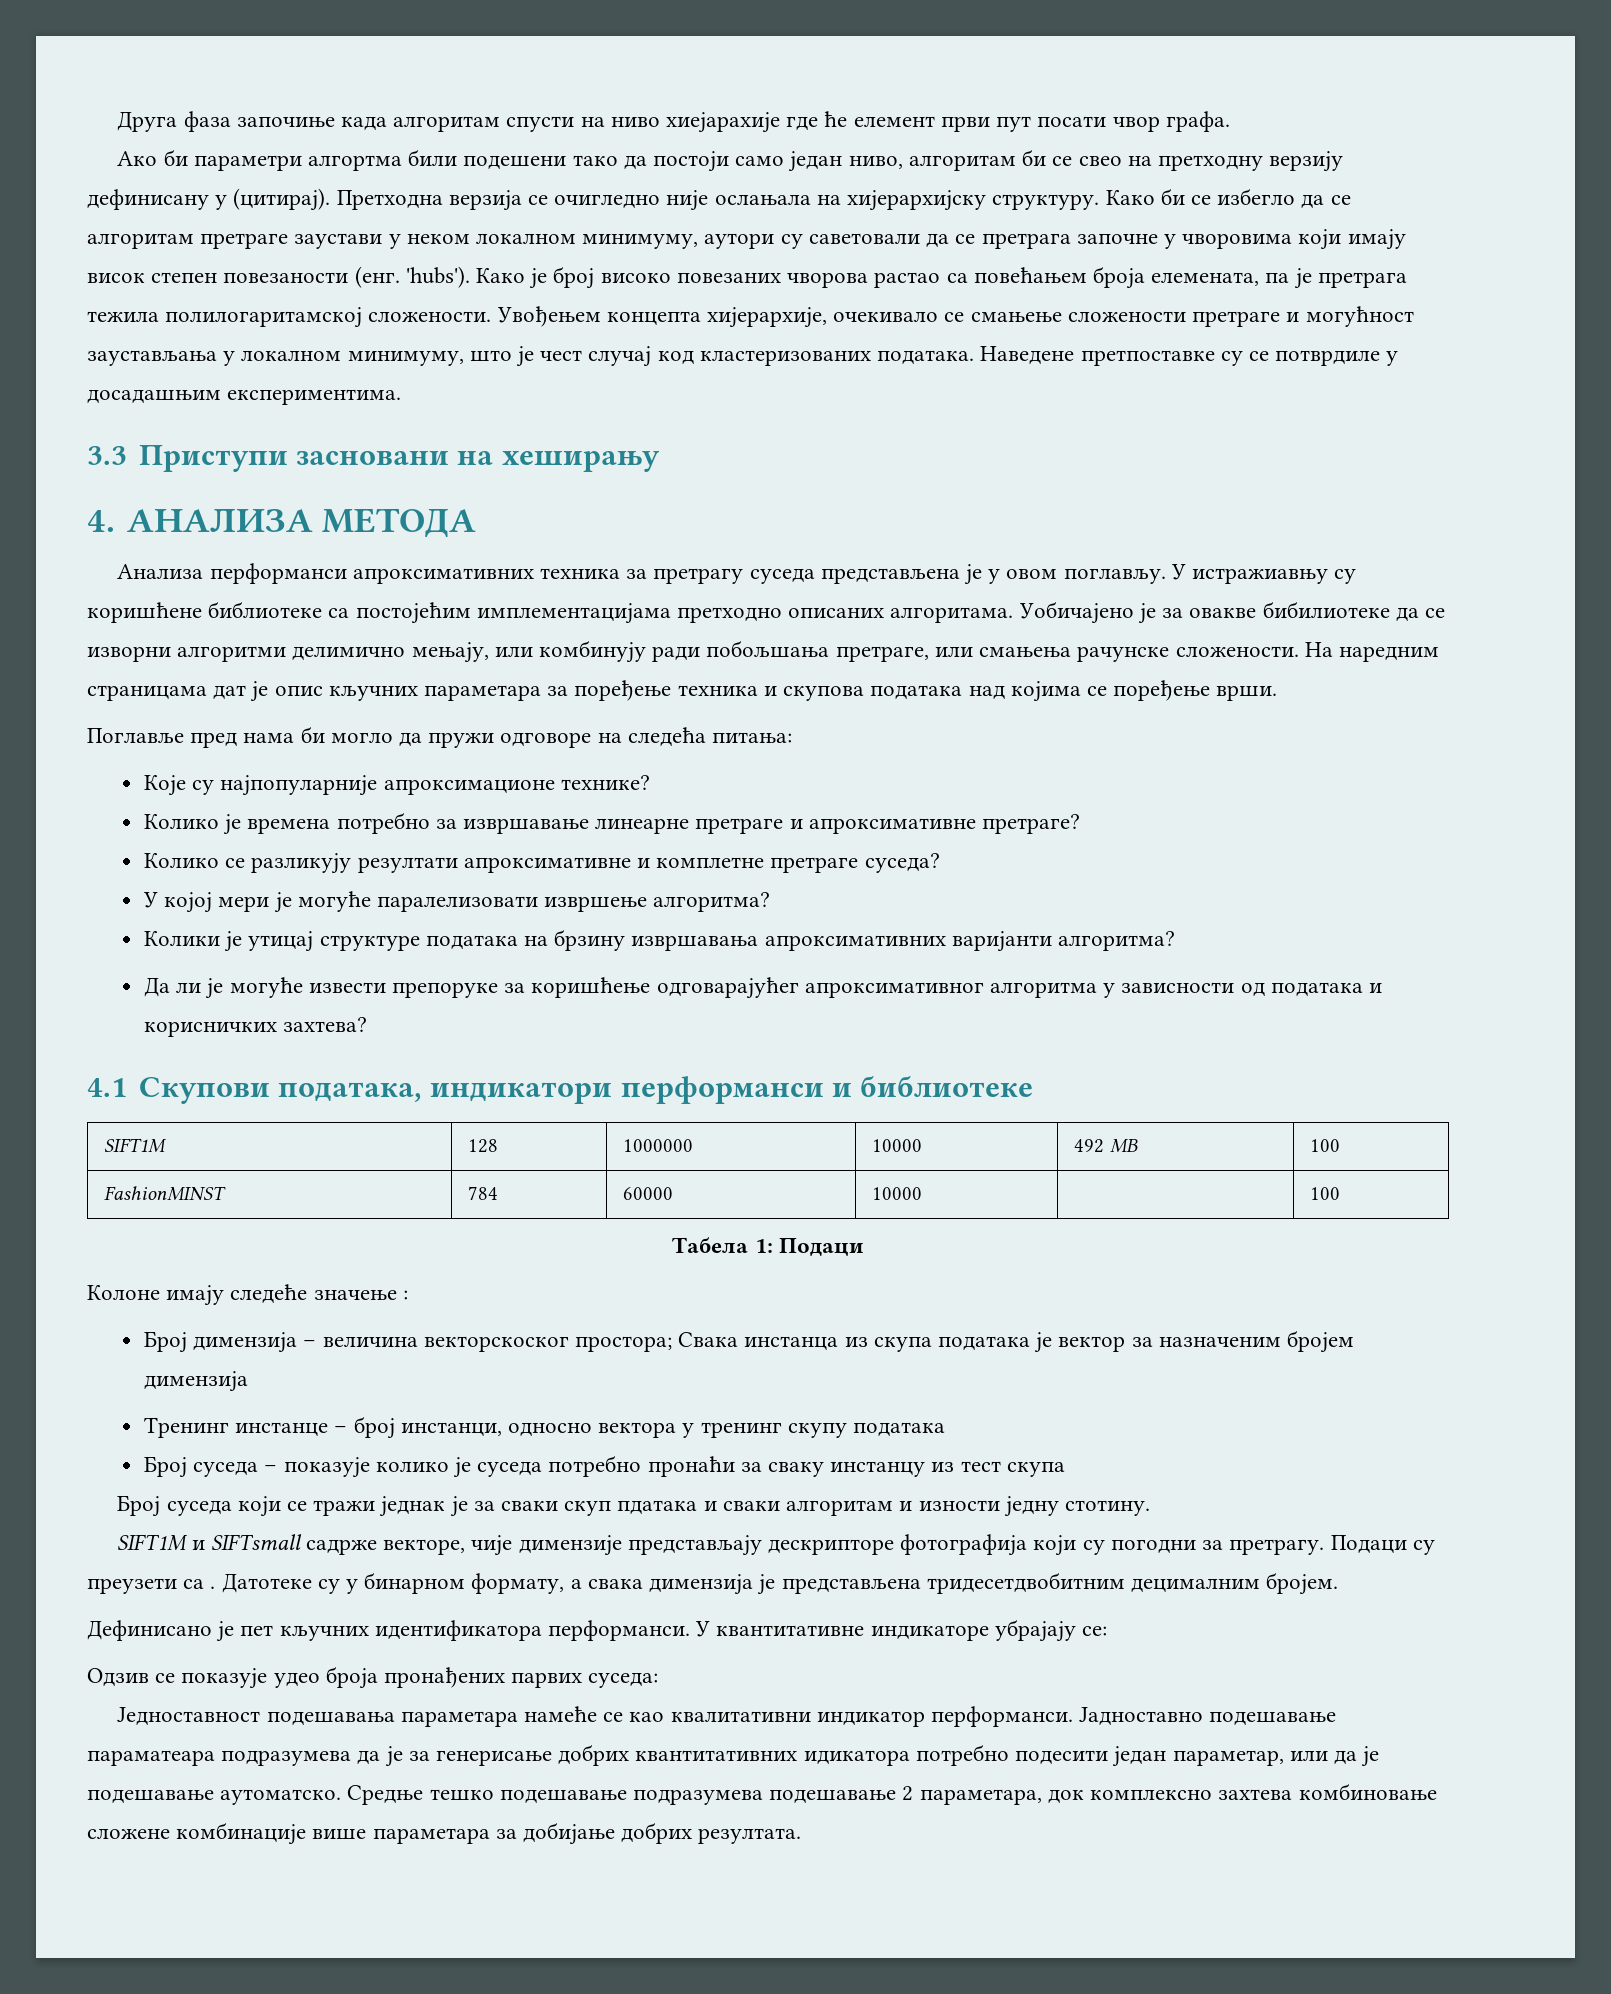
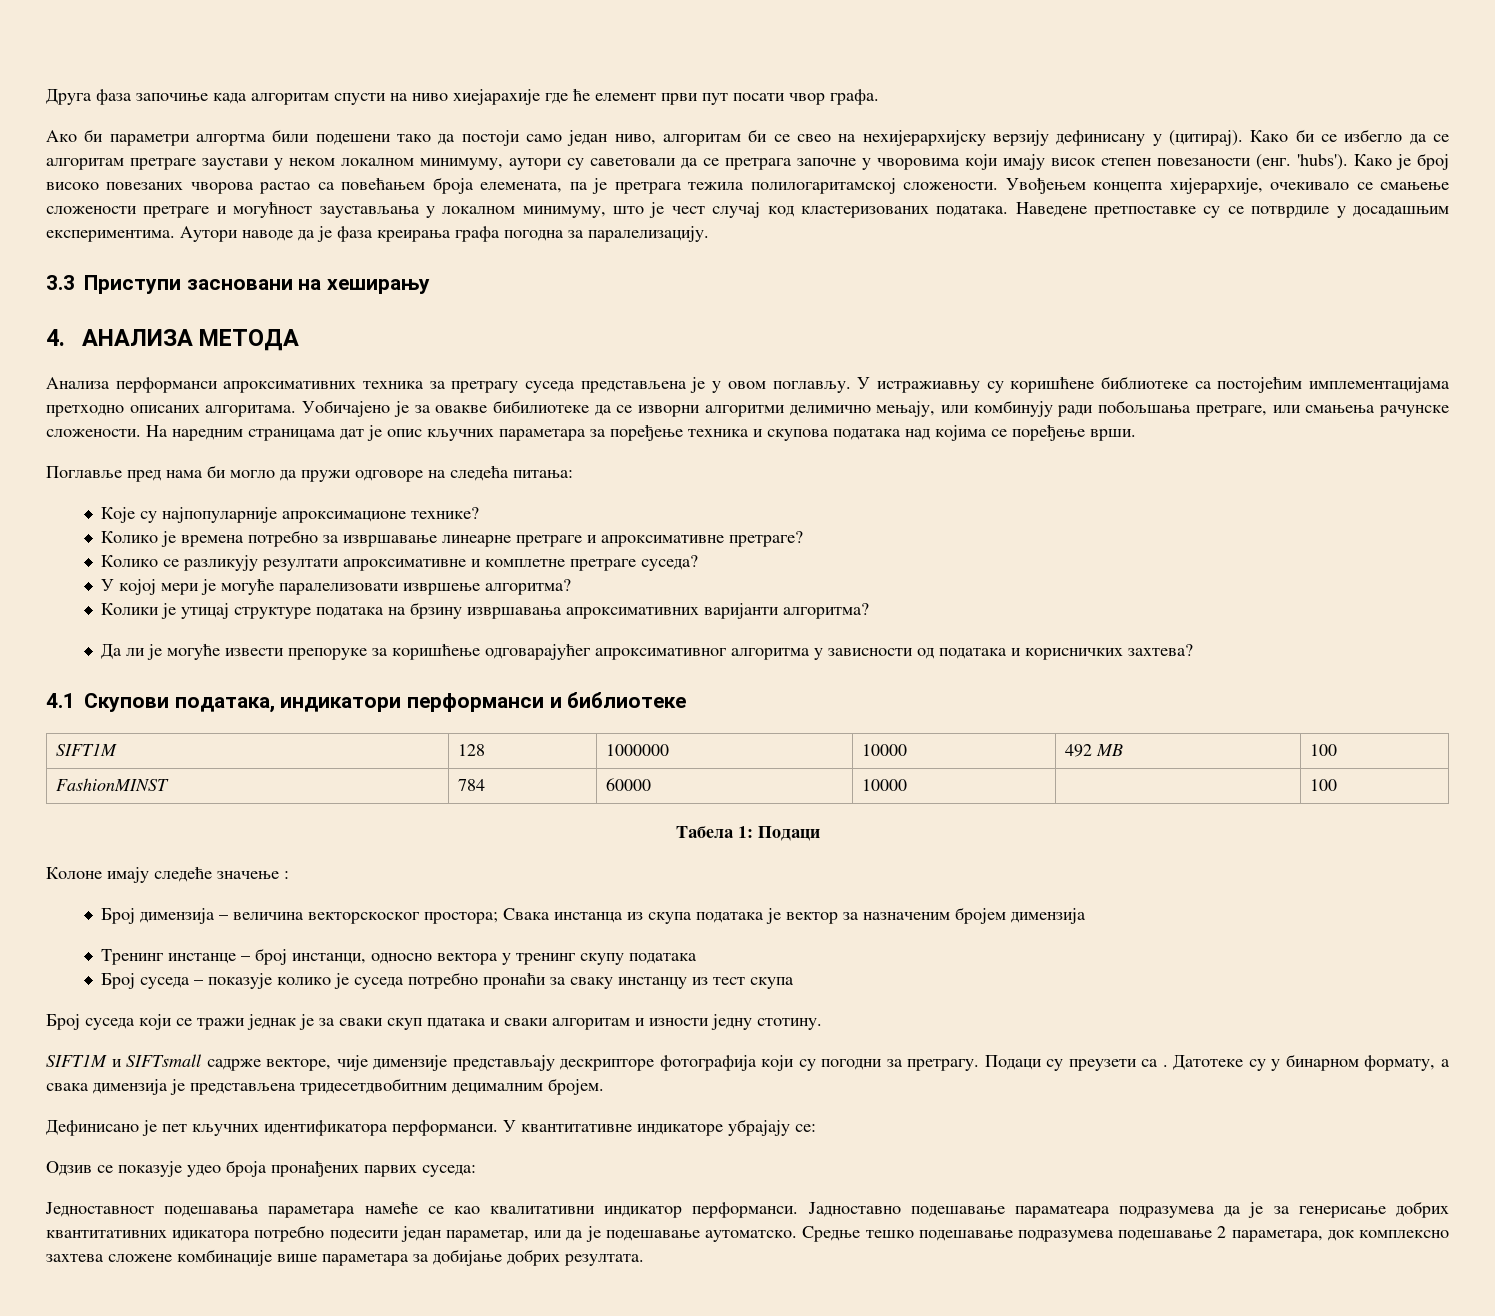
[1157,155,1263,171] претходну -> [862,130,986,146] нехијерархијску
[336,190,1100,211] Претходна верзија се очигледно није ослањала на хијерархијску структуру. -> (1244, 138) none
(402, 397) none -> [180,226,709,242] Аутори наводе да је фаза креирања графа погодна за паралелизацију.
[1298,1783,1437,1800] комбиновање -> (104, 1258) none

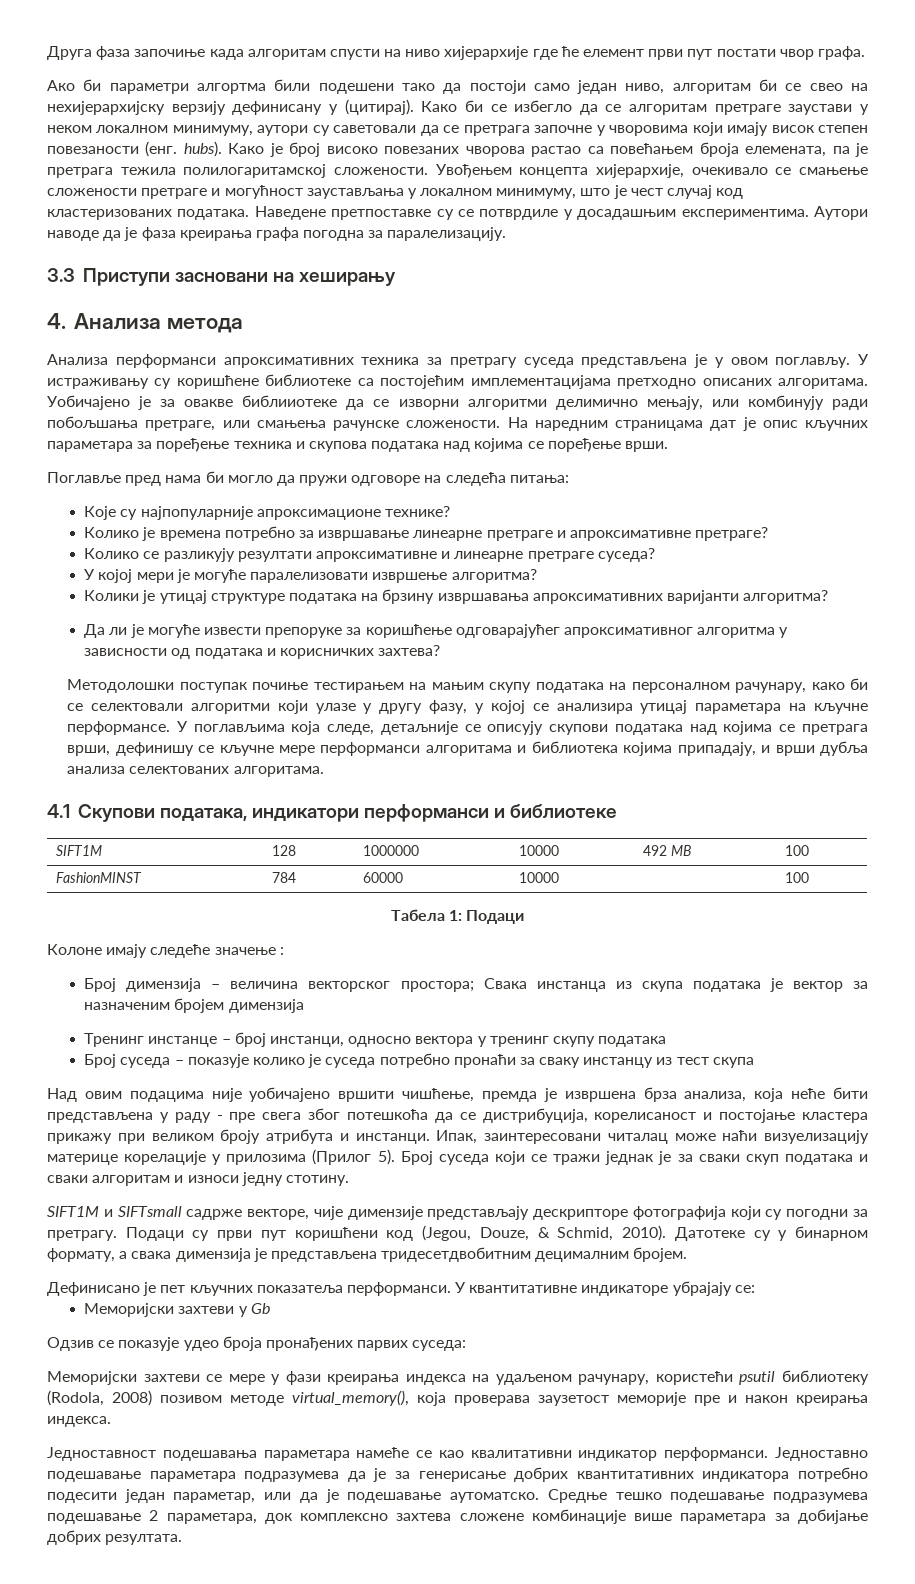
[453,89,540,105] хиејарахије -> [444,46,529,60] хијерархије
[733,93,785,101] посати -> [716,49,776,57] постати
[1297,154,1348,170] 'hubs'). -> [183,141,222,157] hubs).
[81,329,299,351] АНАЛИЗА МЕТОДА -> [73,313,243,333] Анализа метода
[876,381,980,393] истражиавњу -> [47,378,149,389] истраживању
[493,400,589,413] бибилиотеке -> [242,395,338,407] библииотеке
[485,559,566,567] комплетне -> [454,551,524,562] линеарне
(1194, 650) none -> [67,678,868,693] [67,700,868,714] [67,721,868,735] [67,741,868,756] [67,766,324,777] // Методолошки поступак почиње тестирањем на мањим скупу података на персоналном рачунару, како би се селектовали алгоритми који улазе у другу фазу, у којој се анализира утицај параметара на кључне перформансе. У поглављима која следе, детаљније се описују скупови података над којима се претрага врши, дефинишу се кључне мере перформанси алгоритама и библиотека којима припадају, и врши дубља анализа селектованих алгоритама.
[308,912,420,924] векторскоског -> [308,981,391,992] векторског
(795, 983) none -> [47,1087,869,1102] [47,1108,868,1123] [47,1129,869,1144] [47,1149,395,1165] Над овим подацима није уобичајено вршити чишћење, премда је извршена брза анализа, која неће бити представљена у раду - пре свега због потешкоћа да се дистрибуција, корелисаност и постојање кластера прикажу при великом броју атрибута и инстанци. Ипак, заинтересовани читалац може наћи визуелизацију материце корелације у прилозима (Прилог 5).
[427,1018,486,1029] пдатака -> [784,1154,853,1165] података
[649,1018,709,1026] изности -> [187,1175,239,1183] износи
[1068,1059,1168,1071] преузети са . -> [217,1225,667,1241] први пут коришћени код (Jegou, Douze, & Schmid, 2010).
[264,1120,388,1136] идентификатора -> [256,1285,343,1293] показатеља
(816, 1128) none -> [84,1303,270,1317] // Меморијски захтеви у Gb
(476, 1171) none -> [47,1370,870,1385] [47,1390,868,1406] [47,1416,111,1427] // Меморијски захтеви се мере у фази креирања индекса на удаљеном рачунару, користећи psutil библиотеку (Rodola, 2008) позивом методе virtual_memory(), која проверава заузетост меморије пре и након креирања индекса.
[807,1202,1110,1218] Јадноставно подешавање параматеара -> [775,1447,869,1461] [47,1471,236,1482] Једноставно подешавање параметара
[172,1230,251,1242] идикатора -> [702,1471,790,1482] индикатора

